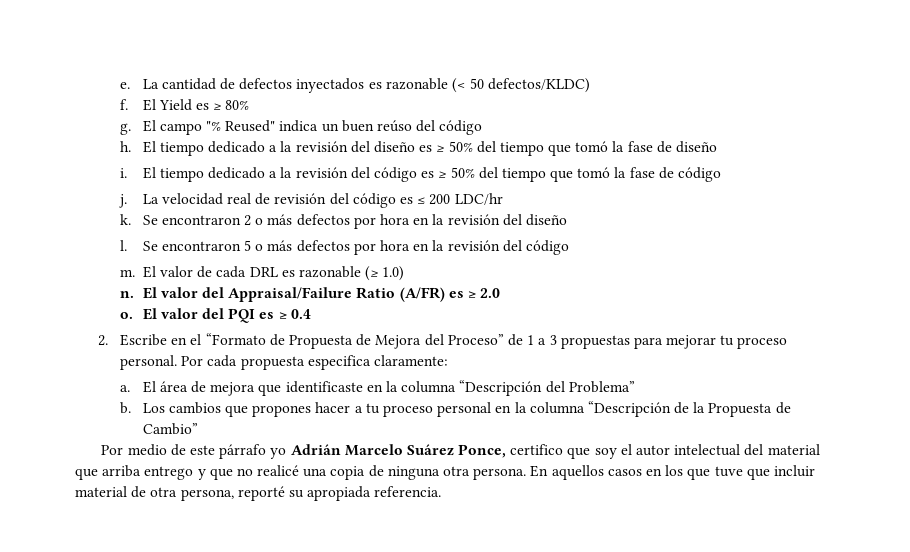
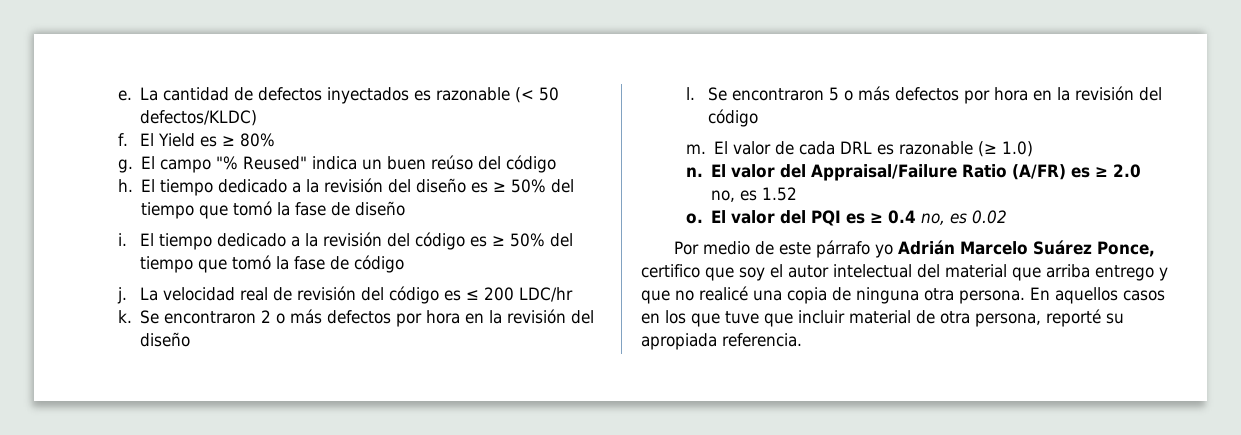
(501, 293) none -> [711,187,798,202] no, es 1.52
[97,333,788,349] [120,355,449,370] [120,380,635,396] [120,401,791,417] [142,423,198,435] // 2. Escribe en el “Formato de Propuesta de Mejora del Proceso” de 1 a 3 propuestas para mejorar tu proceso personal. Por cada propuesta especifica claramente: // a. El área de mejora que identificaste en la columna “Descripción del Problema” // b. Los cambios que propones hacer a tu proceso personal en la columna “Descripción de la Propuesta de Cambio” -> [921,210,1008,225] no, es 0.02

